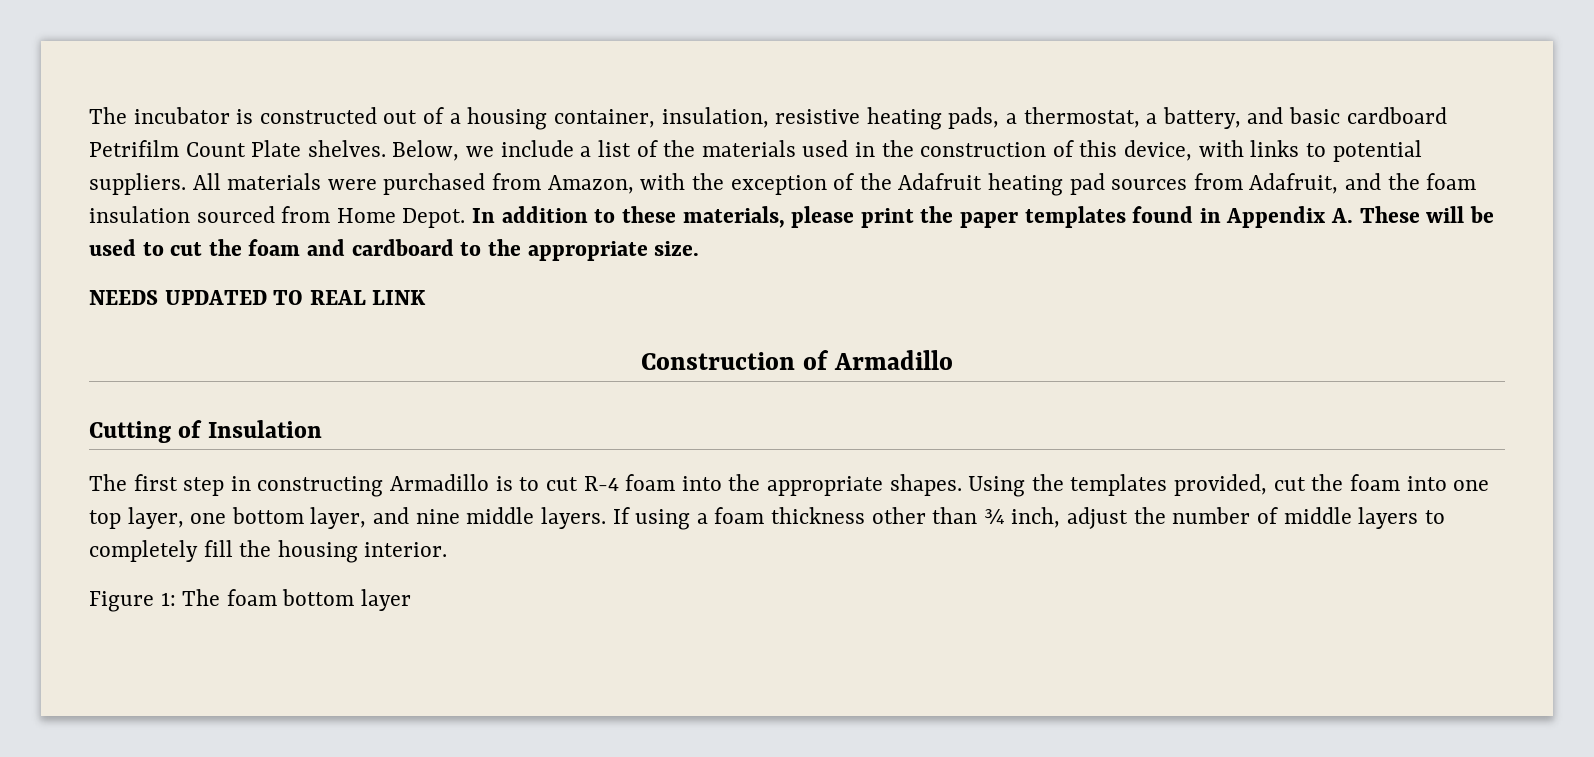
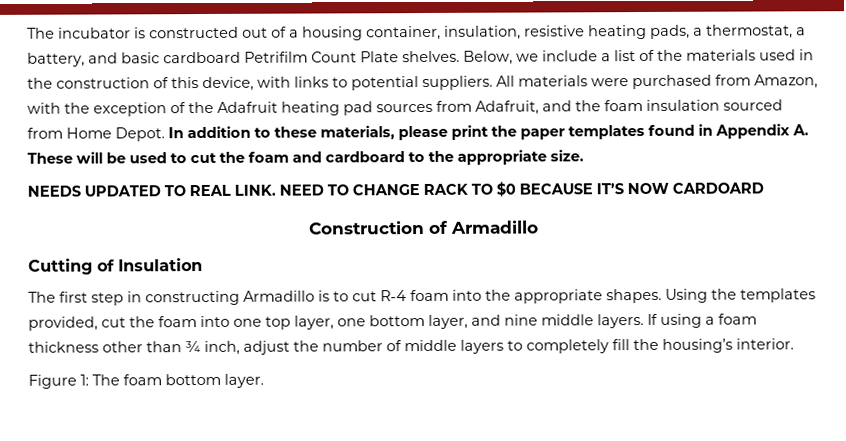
[372,290,427,305] LINK -> [234,181,764,197] LINK. NEED TO CHANGE RACK TO $0 BECAUSE IT’S NOW CARDOARD
[277,540,358,563] housing -> [662,338,733,353] housing’s
[361,589,412,611] layer -> [224,373,264,388] layer.

